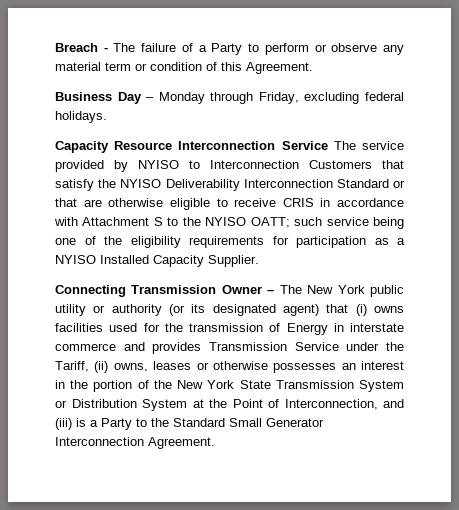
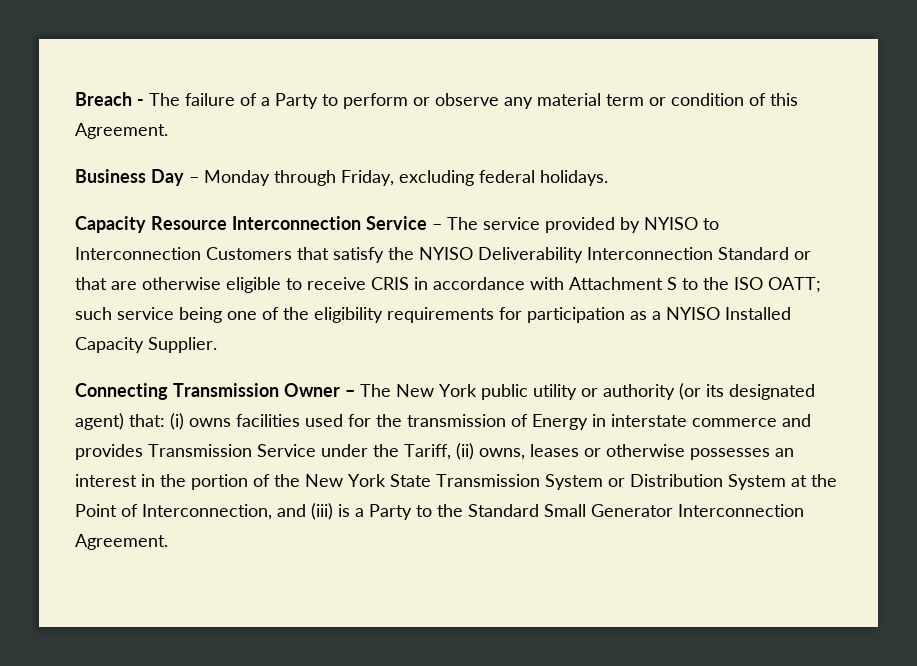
(328, 145) none -> [432,224,442,230] –
[205,217,247,226] NYISO -> [734,277,763,290] ISO
[326,304,349,313] that -> [129,414,165,427] that:

